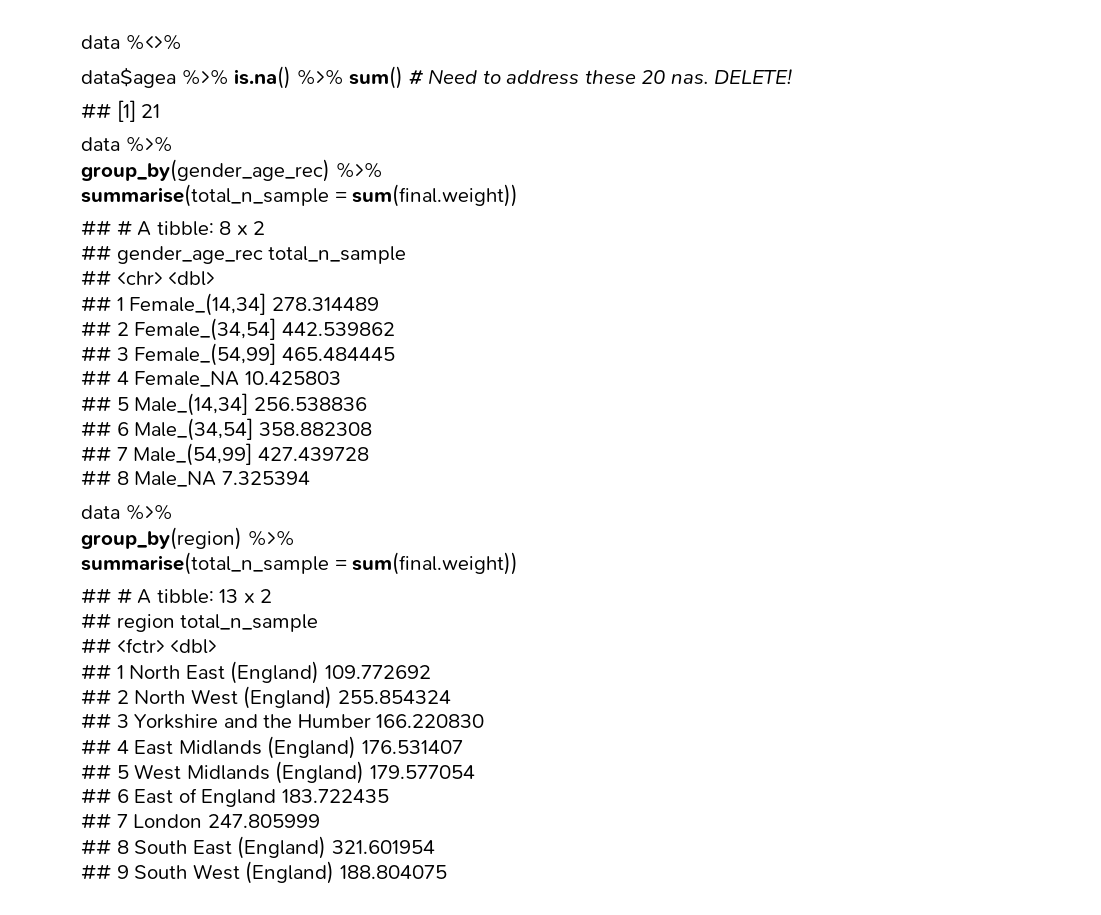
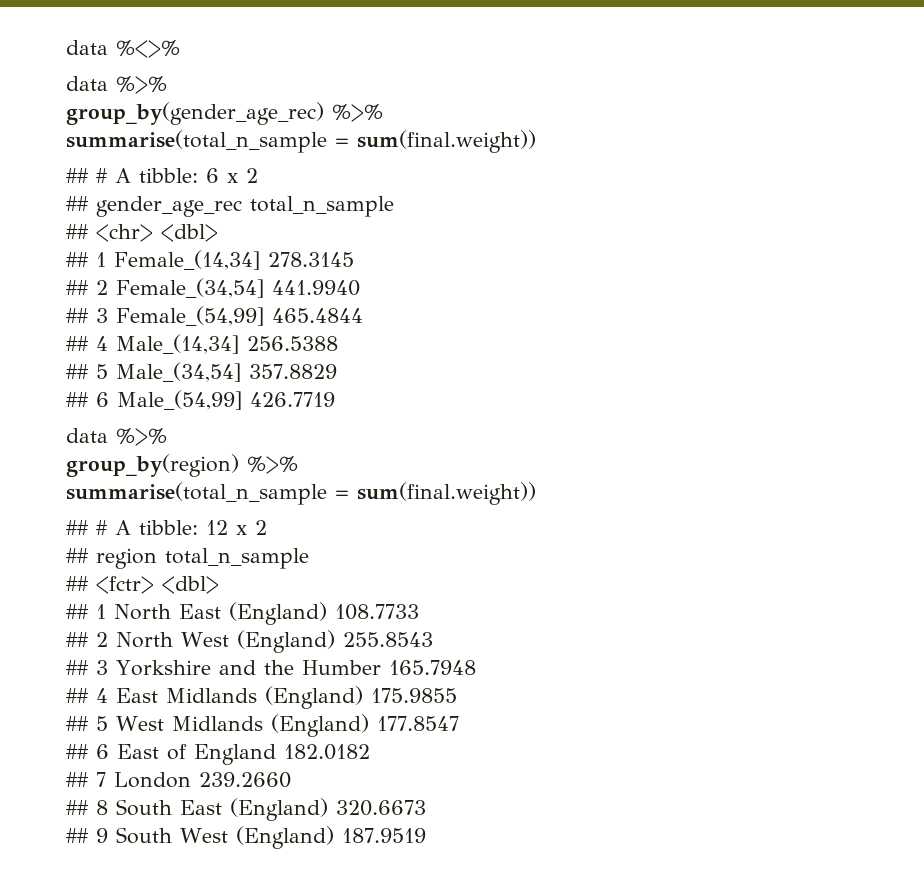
[81,66,793,89] [81,100,161,122] // data$agea %>% is.na() %>% sum() # Need to address these 20 nas. DELETE! // ## [1] 21 -> (180, 49) none
[219,221,232,235] 8 -> [206,168,219,183] 6
[271,297,379,311] 278.314489 -> [268,252,354,267] 278.3145
[281,322,395,336] 442.539862 -> [272,280,360,296] 441.9940
[281,347,395,361] [81,370,341,387] [81,393,367,416] [81,418,372,441] [81,443,369,466] [81,470,310,487] 465.484445 // ## 4 Female_NA 10.425803 // ## 5 Male_(14,34] 256.538836 // ## 6 Male_(34,54] 358.882308 // ## 7 Male_(54,99] 427.439728 // ## 8 Male_NA 7.325394 -> [272,308,363,323] [66,334,338,354] [66,362,337,382] [66,390,335,410] 465.4844 // ## 4 Male_(14,34] 256.5388 // ## 5 Male_(34,54] 357.8829 // ## 6 Male_(54,99] 426.7719
[219,589,239,603] 13 -> [206,520,228,535] 12
[324,665,431,679] 109.772692 -> [335,604,419,620] 108.7733
[337,690,451,704] 255.854324 -> [342,632,433,647] 255.8543
[376,714,485,728] 166.220830 -> [388,660,476,675] 165.7948
[361,740,463,754] 176.531407 -> [371,688,457,703] 175.9855
[369,765,475,779] 179.577054 -> [376,716,459,731] 177.8547
[281,789,389,803] 183.722435 -> [284,744,370,760] 182.0182
[207,814,320,828] 247.805999 -> [199,772,291,788] 239.2660
[331,840,435,854] 321.601954 -> [336,800,426,816] 320.6673
[339,865,447,879] 188.804075 -> [341,828,426,843] 187.9519

